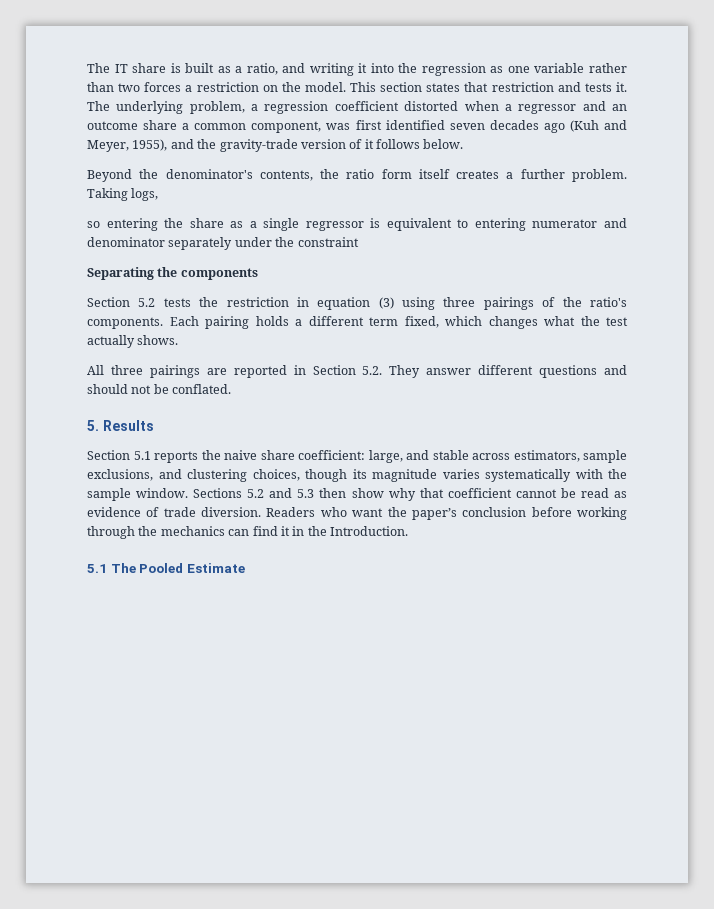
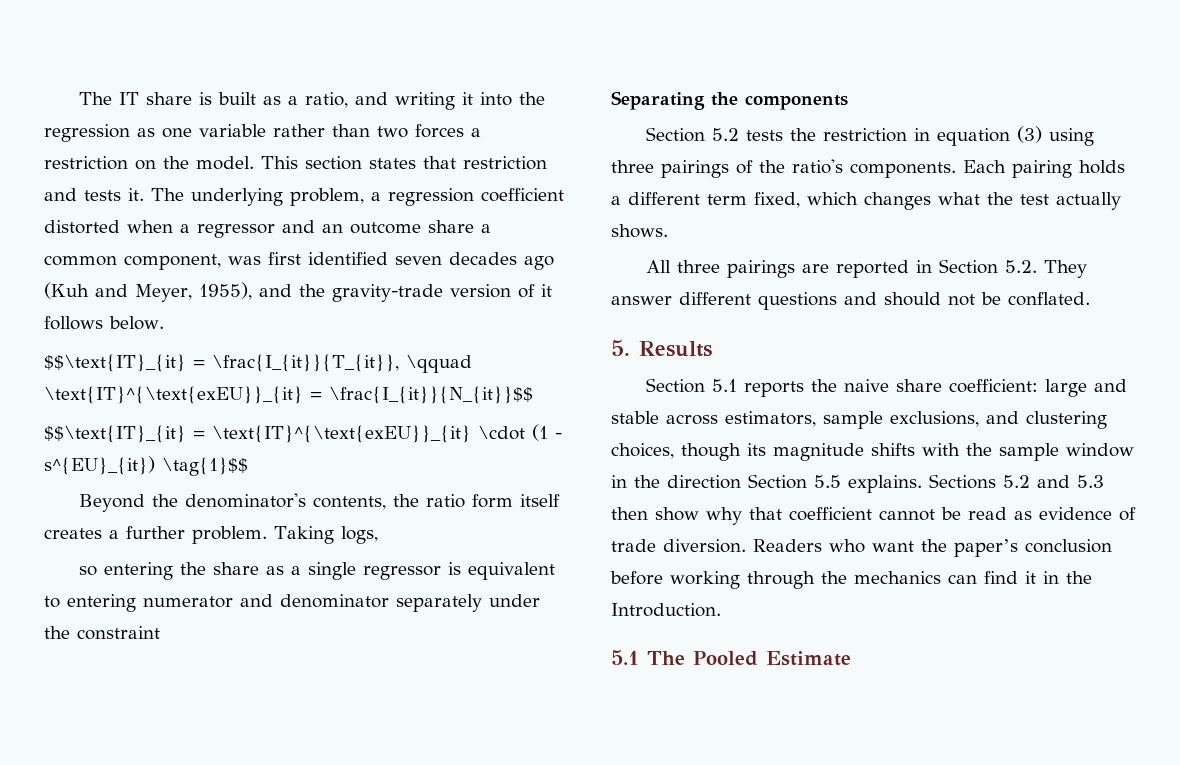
(464, 144) none -> [44,354,472,373] [44,386,533,404] [44,424,562,443] [44,456,248,476] // $$\text{IT}_{it} = \frac{I_{it}}{T_{it}}, \qquad \text{IT}^{\text{exEU}}_{it} = \frac{I_{it}}{N_{it}}$$ // $$\text{IT}_{it} = \text{IT}^{\text{exEU}}_{it} \cdot (1 - s^{EU}_{it}) \tag{1}$$
[368,450,403,463] large, -> [1044,379,1087,397] large
[442,469,571,482] varies systematically -> [871,443,915,456] shifts
[136,488,189,498] window. -> [1066,443,1134,457] [611,474,922,493] window in the direction Section 5.5 explains.

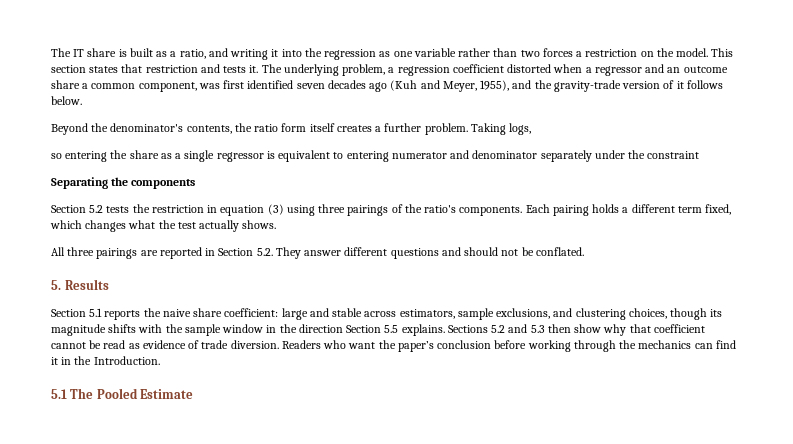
[44,354,472,373] [44,386,533,404] [44,424,562,443] [44,456,248,476] // $$\text{IT}_{it} = \frac{I_{it}}{T_{it}}, \qquad \text{IT}^{\text{exEU}}_{it} = \frac{I_{it}}{N_{it}}$$ // $$\text{IT}_{it} = \text{IT}^{\text{exEU}}_{it} \cdot (1 - s^{EU}_{it}) \tag{1}$$ -> (82, 100) none

